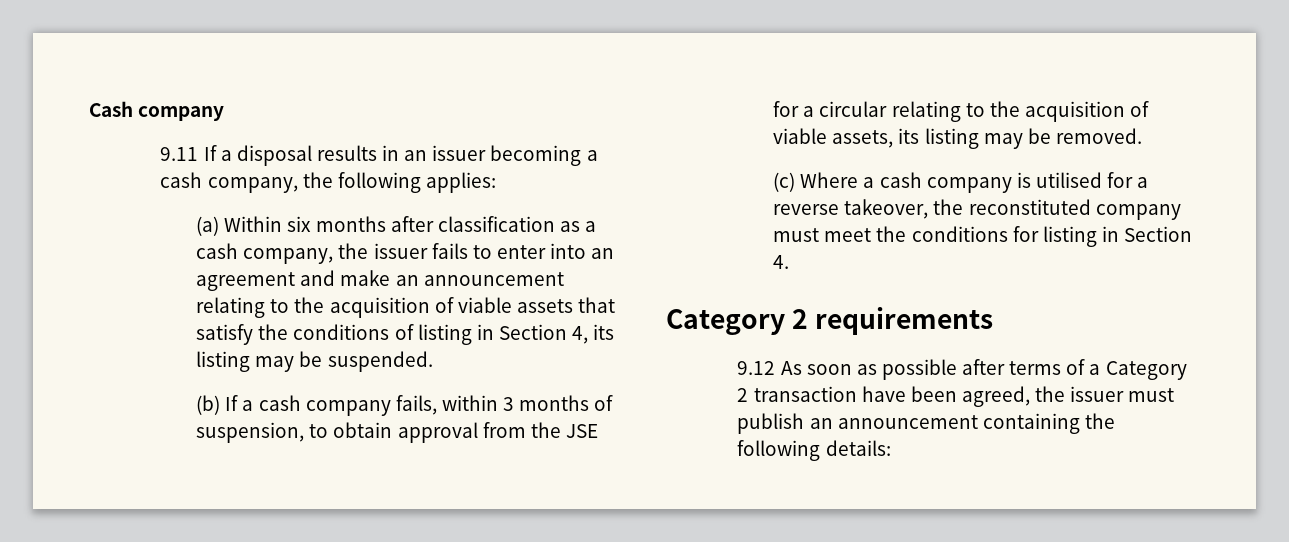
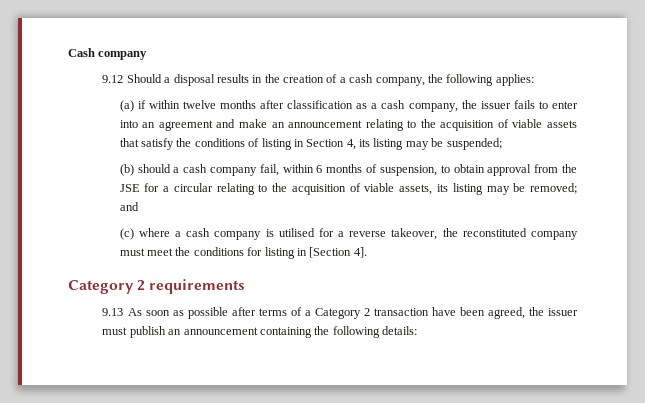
[160,145,217,161] 9.11 If -> [102,74,162,83] 9.12 Should
[404,145,582,166] an issuer becoming -> [264,74,338,83] the creation of
[224,216,312,232] Within six -> [137,100,216,109] if within twelve
[327,351,433,372] suspended. -> [446,138,502,150] suspended;
[225,395,515,416] If a cash company fails, within 3 -> [137,164,323,176] should a cash company fail, within 6
[1055,128,1142,144] removed. -> [529,183,577,194] [119,202,139,211] removed; and
[800,172,859,188] Where -> [138,228,170,237] where
[1124,226,1193,242] [773,255,790,269] Section 4. -> [309,247,367,258] [Section 4].
[737,361,776,375] 9.12 -> [102,308,124,316] 9.13

